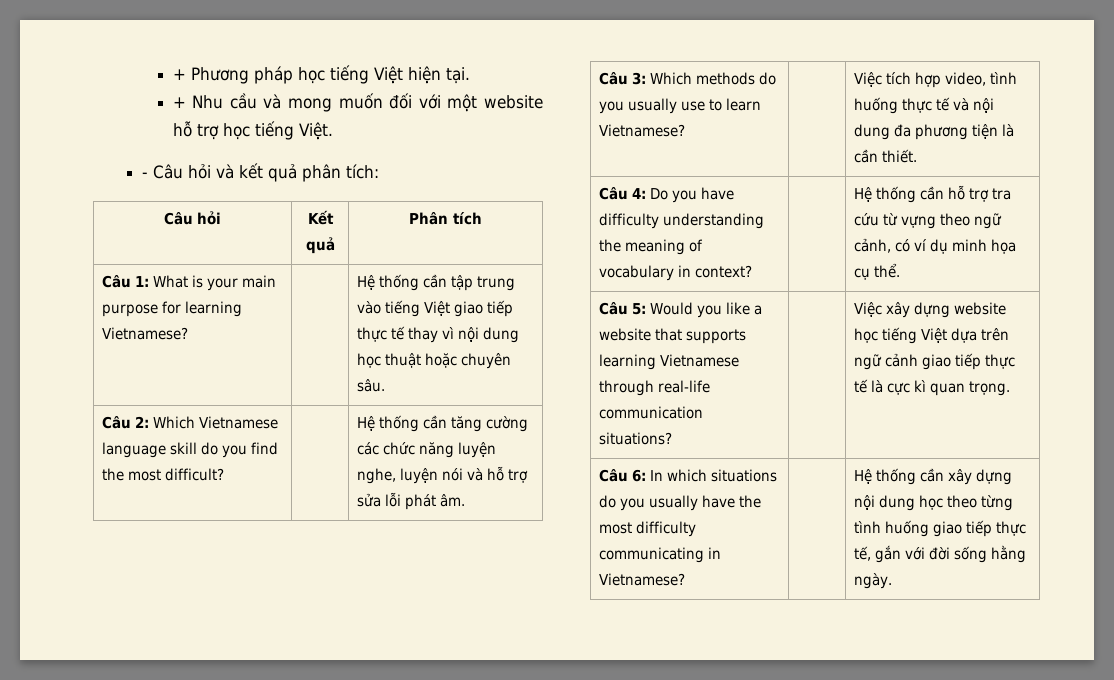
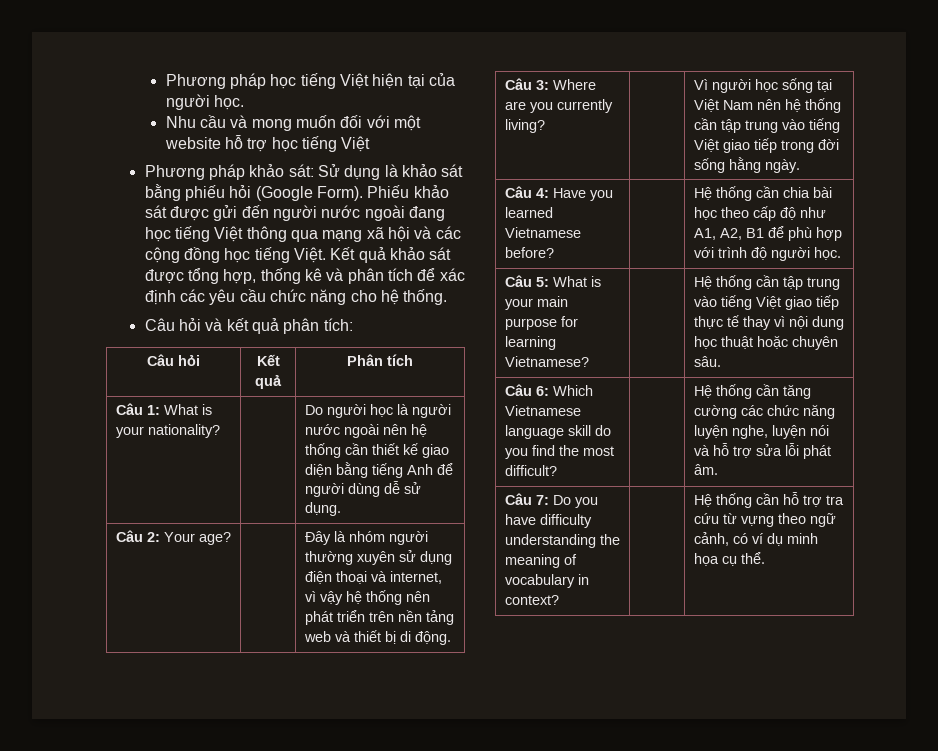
[172,69,186,80] + -> (165, 81) none
[445,67,470,84] [172,97,186,108] tại. // + -> [407,73,456,89] [165,94,245,110] tại của người học. //
[298,122,333,140] [141,172,148,178] Việt. // - -> [341,136,371,152] [144,164,464,180] [144,184,449,201] [144,205,445,221] [144,226,461,242] [144,247,452,263] [144,268,465,284] [144,289,448,305] Việt // Phương pháp khảo sát: Sử dụng là khảo sát bằng phiếu hỏi (Google Form). Phiếu khảo sát được gửi đến người nước ngoài đang học tiếng Việt thông qua mạng xã hội và các cộng đồng học tiếng Việt. Kết quả khảo sát được tổng hợp, thống kê và phân tích để xác định các yêu cầu chức năng cho hệ thống. //
(239, 284) none -> [147,424,220,438] [304,404,451,418] [304,424,427,438] [304,443,449,458] [304,462,453,478] [304,481,421,497] [304,502,341,516] [115,530,231,545] [304,531,428,545] [304,550,452,565] [304,571,442,584] [304,590,430,605] [304,610,454,625] [303,630,451,645] [504,78,596,90] [504,99,613,113] [504,119,545,133] [693,78,832,93] [693,98,841,113] [693,118,840,133] [693,138,839,153] [693,157,800,173] [504,186,613,201] [504,207,553,218] [504,227,581,238] [504,247,554,258] [693,186,832,201] [693,206,826,221] [693,226,842,241] [693,247,841,261] [504,275,601,287] [504,298,533,310] nationality? | | Do người học là người nước ngoài nên hệ thống cần thiết kế giao diện bằng tiếng Anh để người dùng dễ sử dụng. // Câu 2: Your age? | | Đây là nhóm người thường xuyên sử dụng điện thoại và internet, vì vậy hệ thống nên phát triển trên nền tảng web và thiết bị di động. // Câu 3: Where are you currently living? | | Vì người học sống tại Việt Nam nên hệ thống cần tập trung vào tiếng Việt giao tiếp trong đời sống hằng ngày. // Câu 4: Have you learned Vietnamese before? | | Hệ thống cần chia bài học theo cấp độ như A1, A2, B1 để phù hợp với trình độ người học. // Câu 5: What is your
[135,416,150,428] 2: -> [535,386,549,396] 6:
[632,72,777,85] [599,98,762,114] [599,124,686,137] [854,72,1018,88] [854,97,995,114] [854,124,1015,140] [854,149,918,163] [599,187,647,200] 3: Which methods do you usually use to learn Vietnamese? | | Việc tích hợp video, tình huống thực tế và nội dung đa phương tiện là cần thiết. // Câu 4: -> [535,495,549,505] 7:
[599,302,763,318] [599,328,747,344] [599,354,740,370] [599,380,711,396] [599,406,704,419] [599,432,673,445] [854,302,1007,318] [854,327,1010,344] [854,353,1016,370] [854,379,1011,396] [599,469,778,482] [599,495,762,511] [599,521,697,537] [599,547,722,563] [599,573,686,586] [854,468,1013,485] [854,495,1014,511] [854,520,1027,537] [854,545,1027,563] [854,573,893,589] // Câu 5: Would you like a website that supports learning Vietnamese through real-life communication situations? | | Việc xây dựng website học tiếng Việt dựa trên ngữ cảnh giao tiếp thực tế là cực kì quan trọng. // Câu 6: In which situations do you usually have the most difficulty communicating in Vietnamese? | | Hệ thống cần xây dựng nội dung học theo từng tình huống giao tiếp thực tế, gắn với đời sống hằng ngày. -> (765, 558) none

